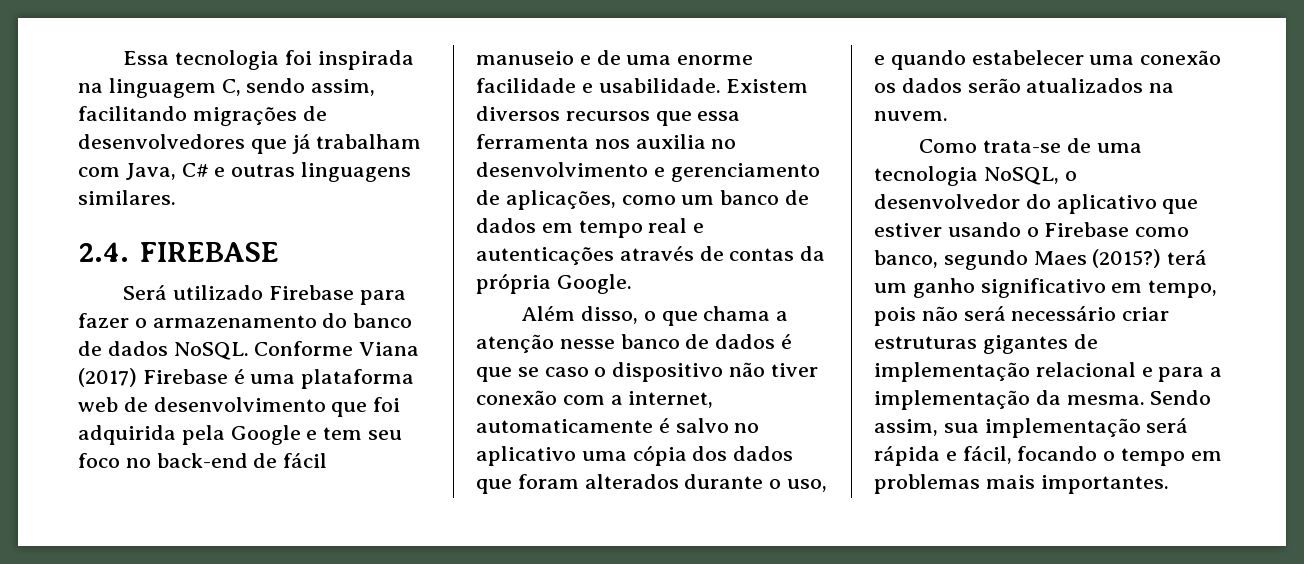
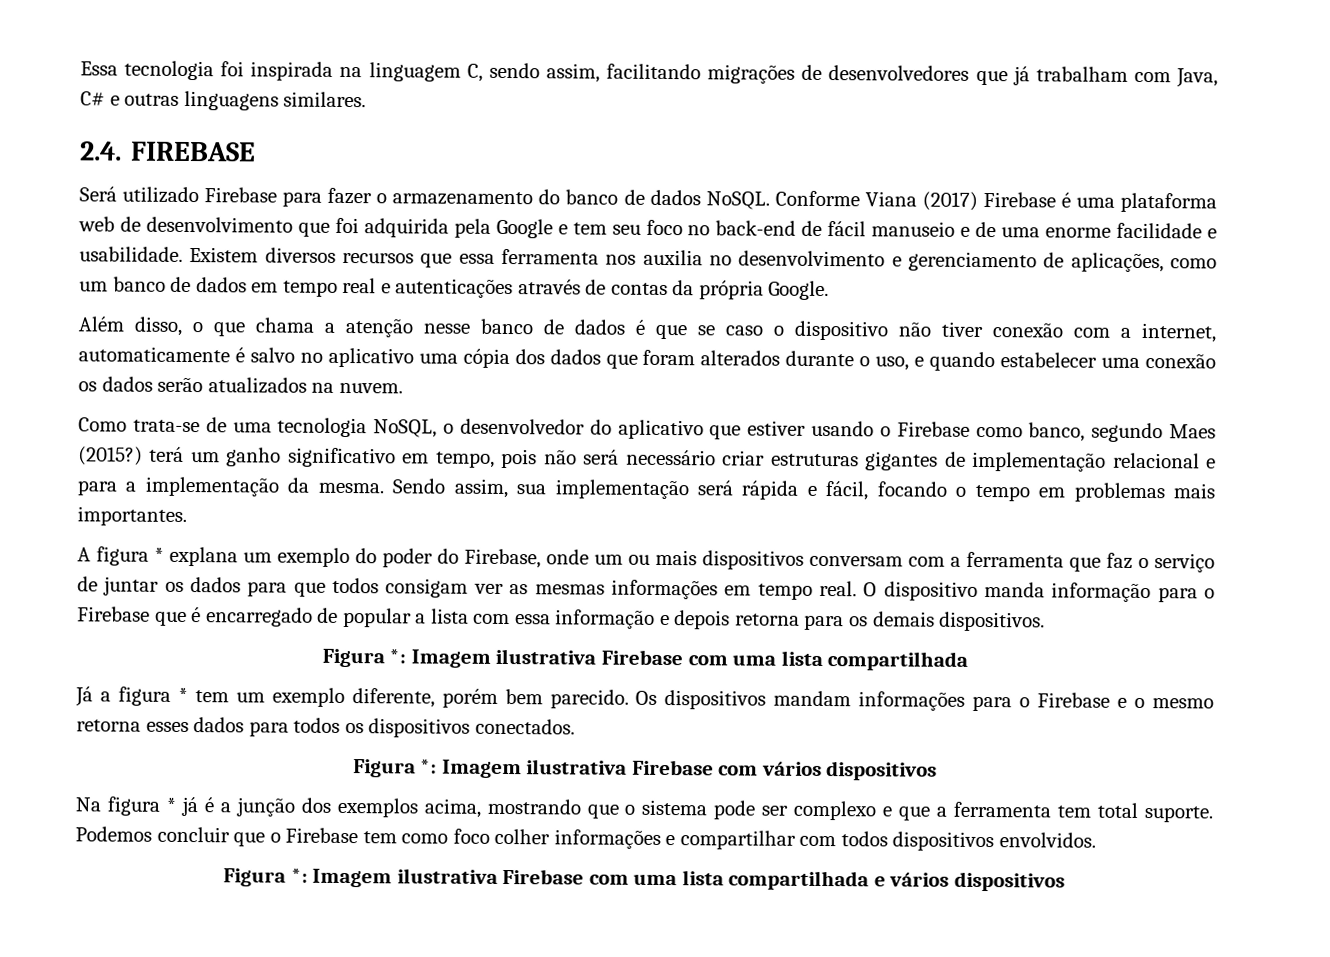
(1169, 484) none -> [77,546,1215,573] [77,576,1215,603] [77,606,1046,632] [321,648,969,671] [75,686,1215,712] [76,717,575,738] [352,759,938,781] [75,796,1214,823] [75,826,1097,852] [223,868,1065,892] // A figura * explana um exemplo do poder do Firebase, onde um ou mais dispositivos conversam com a ferramenta que faz o serviço de juntar os dados para que todos consigam ver as mesmas informações em tempo real. O dispositivo manda informação para o Firebase que é encarregado de popular a lista com essa informação e depois retorna para os demais dispositivos. // Figura *: Imagem ilustrativa Firebase com uma lista compartilhada // Já a figura * tem um exemplo diferente, porém bem parecido. Os dispositivos mandam informações para o Firebase e o mesmo retorna esses dados para todos os dispositivos conectados. // Figura *: Imagem ilustrativa Firebase com vários dispositivos // Na figura * já é a junção dos exemplos acima, mostrando que o sistema pode ser complexo e que a ferramenta tem total suporte. Podemos concluir que o Firebase tem como foco colher informações e compartilhar com todos dispositivos envolvidos. // Figura *: Imagem ilustrativa Firebase com uma lista compartilhada e vários dispositivos

